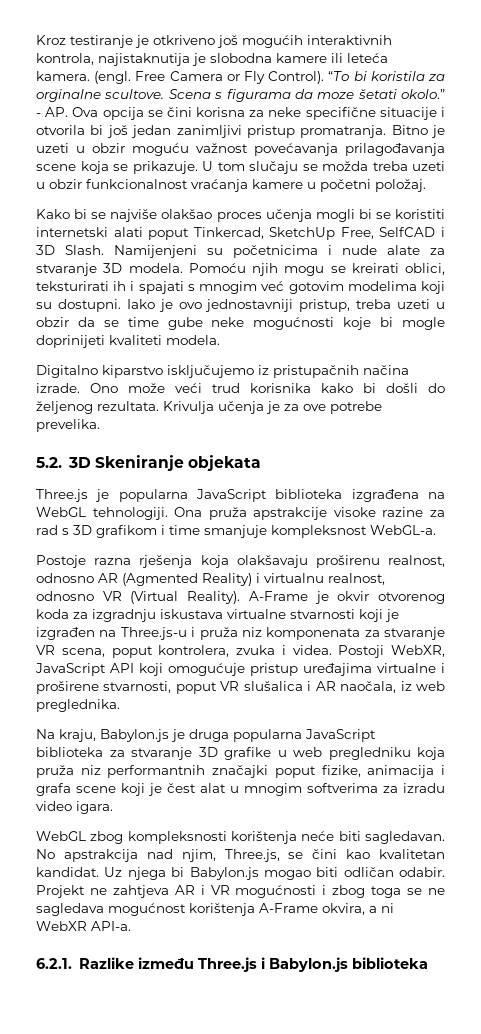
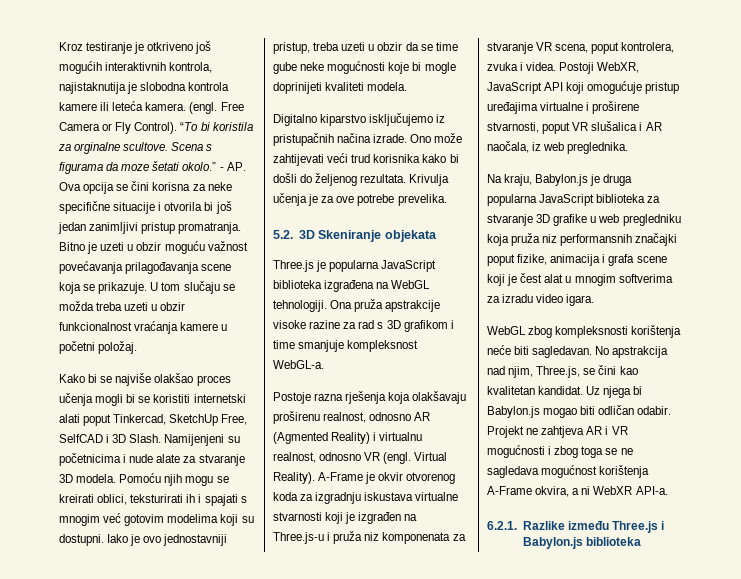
(272, 58) none -> [188,82,230,91] kontrola
(165, 388) none -> [273,154,324,166] zahtijevati
[130,591,179,604] (Virtual -> [383,452,448,464] (engl. Virtual
[107,765,206,778] performantnih -> [560,234,633,246] performansnih

